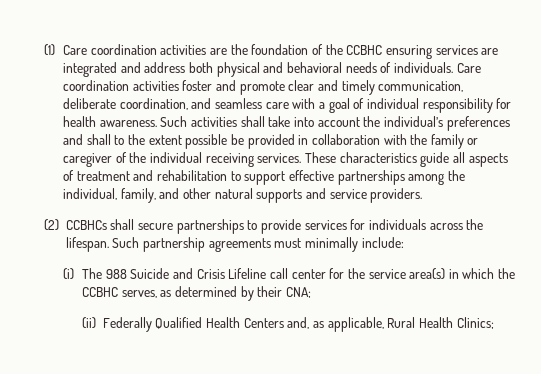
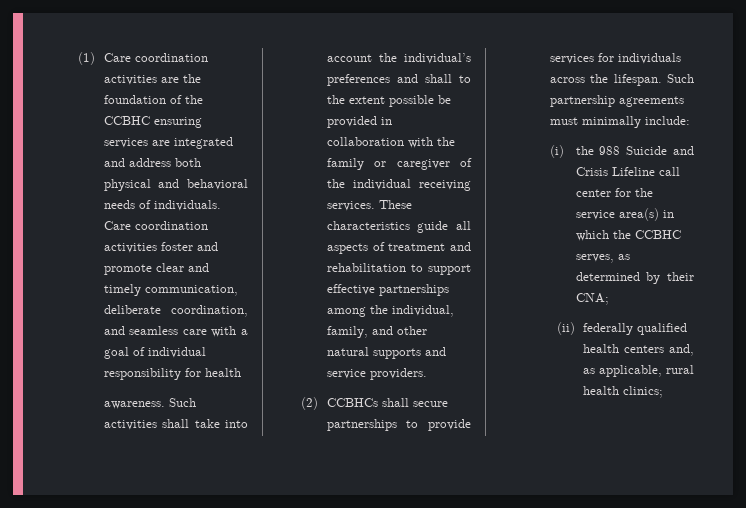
(97, 121) none -> (241, 372) //
[82,268,103,279] The -> [575,146,594,155] the
[102,317,494,332] Federally Qualified Health Centers and, as applicable, Rural Health Clinics; -> [582,323,687,335] [582,344,694,356] [582,365,694,377] [582,386,663,398] federally qualified health centers and, as applicable, rural health clinics;

